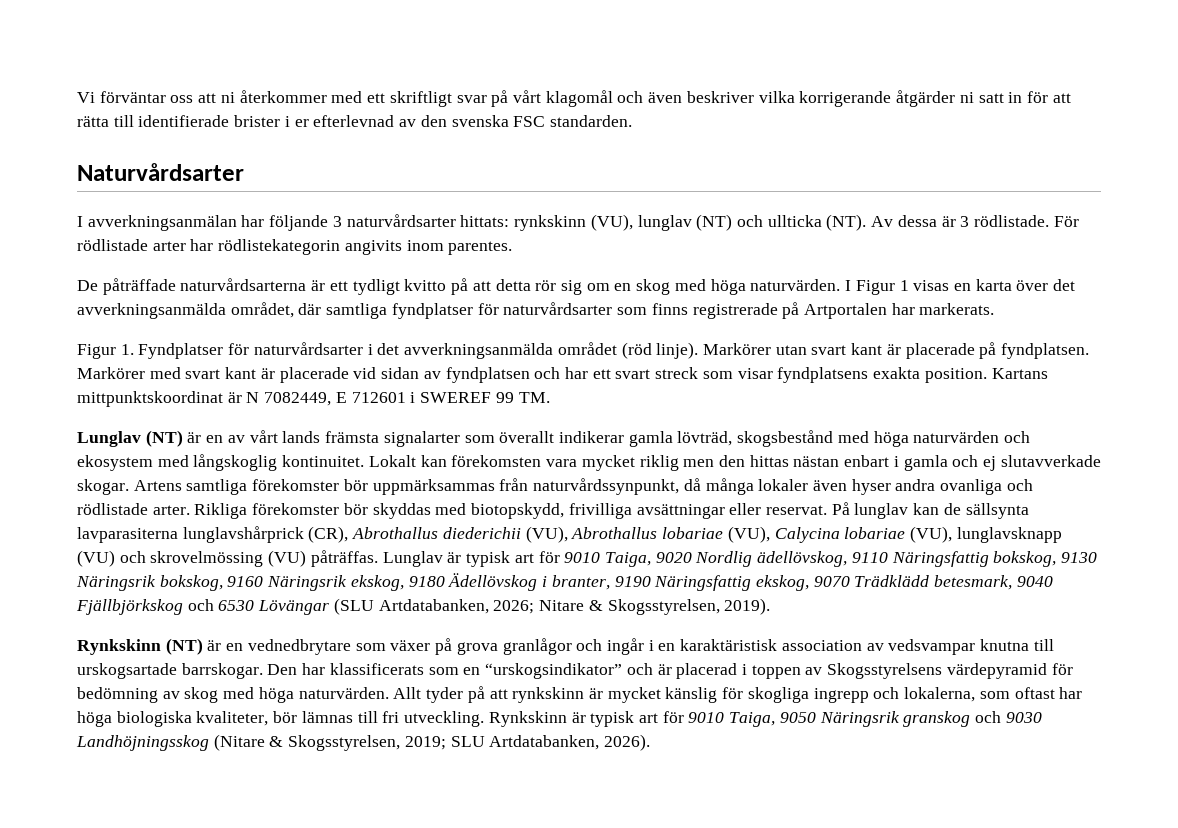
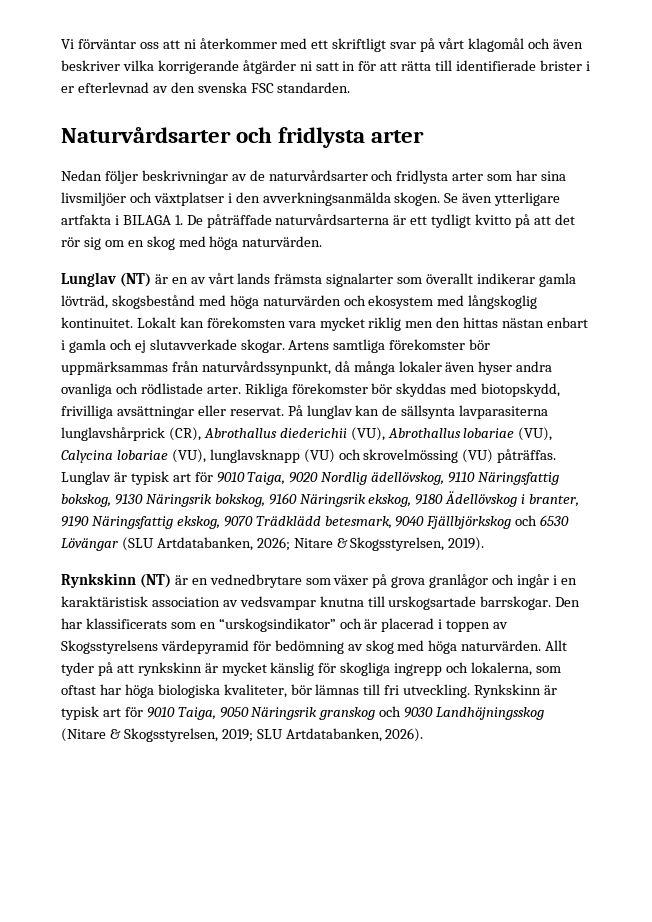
[77,214,1079,231] [77,239,513,255] // I avverkningsanmälan har följande 3 naturvårdsarter hittats: rynkskinn (VU), lunglav (NT) och ullticka (NT). Av dessa är 3 rödlistade. För rödlistade arter har rödlistekategorin angivits inom parentes. // -> [236,127,425,148] [61,170,567,184] [61,192,561,206] [61,214,183,225] och fridlysta arter // Nedan följer beskrivningar av de naturvårdsarter och fridlysta arter som har sina livsmiljöer och växtplatser i den avverkningsanmälda skogen. Se även ytterligare artfakta i BILAGA 1.
[495,279,531,291] detta -> [554,214,575,225] det
[845,279,1076,295] [77,302,995,319] [77,342,1090,359] [77,367,1048,383] [77,391,550,407] I Figur 1 visas en karta över det avverkningsanmälda området, där samtliga fyndplatser för naturvårdsarter som finns registrerade på Artportalen har markerats. // Figur 1. Fyndplatser för naturvårdsarter i det avverkningsanmälda området (röd linje). Markörer utan svart kant är placerade på fyndplatsen. Markörer med svart kant är placerade vid sidan av fyndplatsen och har ett svart streck som visar fyndplatsens exakta position. Kartans mittpunktskoordinat är N 7082449, E 712601 i SWEREF 99 TM. -> (323, 241) none

